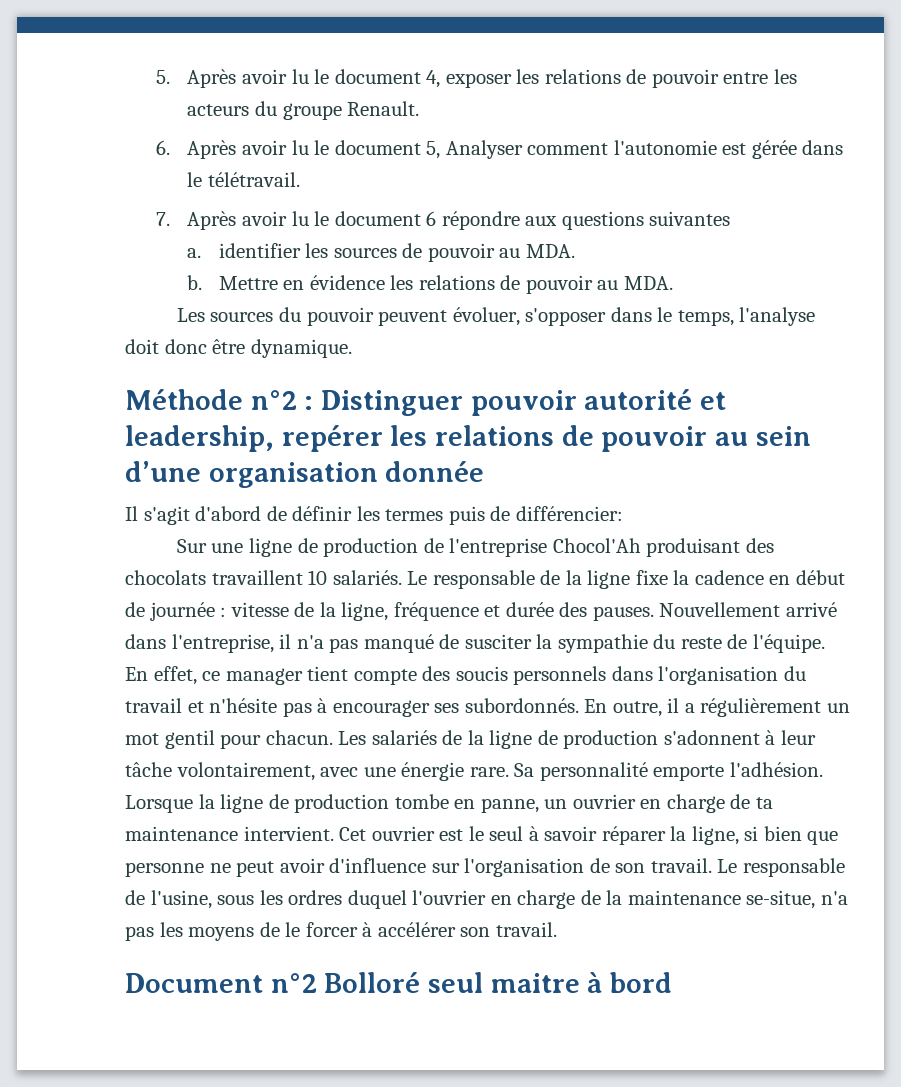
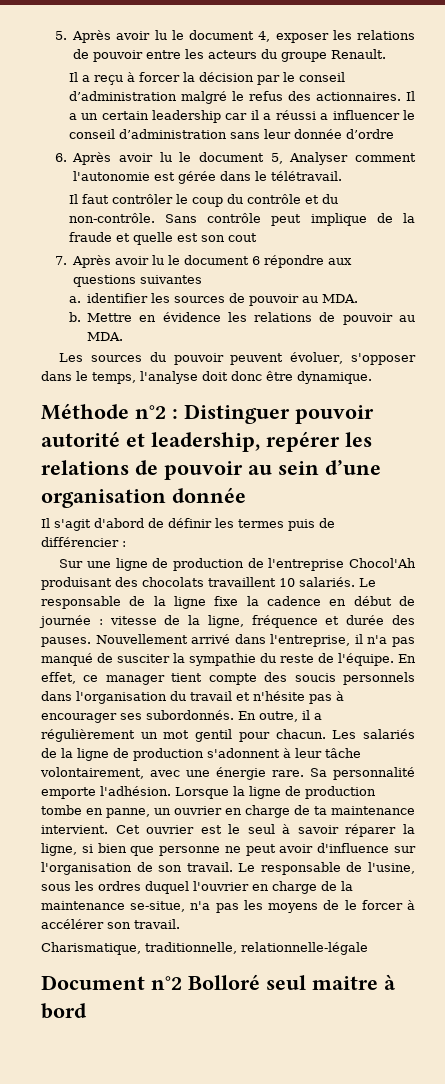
(420, 108) none -> [68,72,345,85] [68,91,415,104] [68,110,416,123] [68,129,394,139] // Il a reçu à forcer la décision par le conseil d’administration malgré le refus des actionnaires. Il a un certain leadership car il a réussi a influencer le conseil d’administration sans leur donnée d’ordre
(300, 179) none -> [68,194,338,207] [68,213,415,226] [68,232,257,245] // Il faut contrôler le coup du contrôle et du non-contrôle. Sans contrôle peut implique de la fraude et quelle est son cout
[515,506,623,521] différencier: -> [41,537,126,547] différencier :
(557, 929) none -> [41,942,368,955] // Charismatique, traditionnelle, relationnelle-légale

